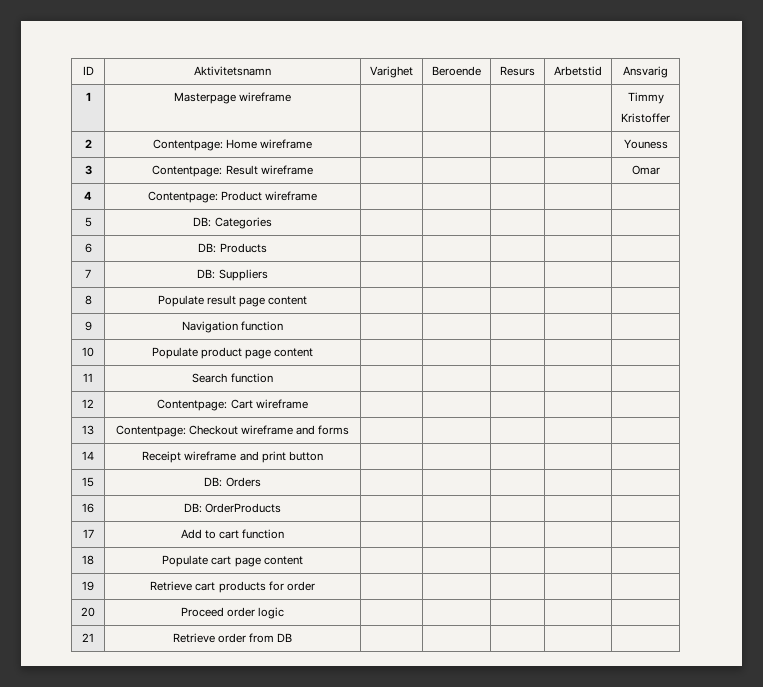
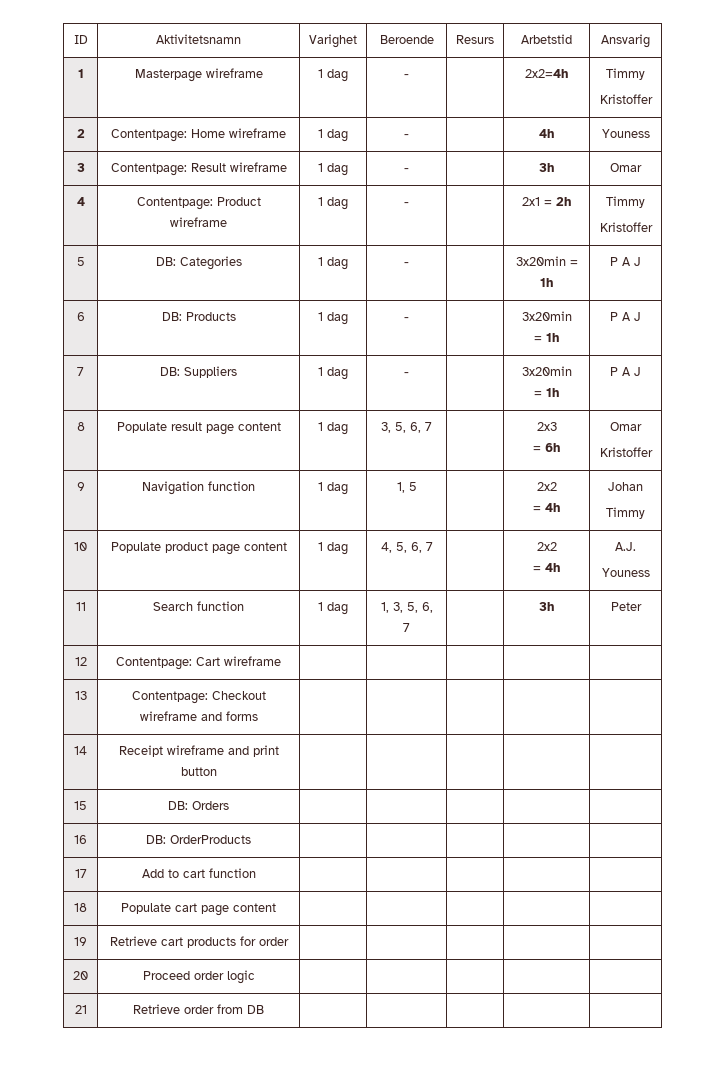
(292, 97) | | | -> [318,69,348,82] [404,74,409,78] [525,69,568,78] 1 dag | - | | 2x2=4h
(313, 144) | | | -> [318,129,348,142] [404,134,409,138] [539,129,554,138] 1 dag | - | | 4h
(313, 170) | | | -> [318,163,348,176] [404,168,409,172] [539,163,554,172] 1 dag | - | | 3h
[84,217,92,227] [193,217,272,229] [84,243,92,253] [198,243,267,253] [85,269,91,278] [197,269,268,281] | | | | // 5 | DB: Categories | | | | | // 6 | DB: Products | | | | | // 7 | DB: Suppliers | | | | | -> [318,197,348,210] [404,202,409,206] [522,197,571,206] [606,196,645,208] [599,222,653,232] [76,257,85,266] [155,256,242,270] [318,257,348,270] [404,262,409,266] [515,256,578,266] [540,278,553,287] [610,257,641,266] [76,312,85,321] [161,312,236,321] [318,312,348,325] [404,317,409,321] [521,311,572,321] [534,333,559,342] [610,312,641,321] [77,367,84,376] [160,366,237,378] [318,367,348,380] [404,372,409,376] [521,366,572,376] [534,388,559,397] [610,367,641,376] 1 dag | - | | 2x1 = 2h | Timmy // Kristoffer // 5 | DB: Categories | 1 dag | - | | 3x20min = 1h | P A J // 6 | DB: Products | 1 dag | - | | 3x20min // = 1h | P A J // 7 | DB: Suppliers | 1 dag | - | | 3x20min // = 1h | P A J
[84,321,92,331] [181,321,284,333] | | | | // 9 | Navigation function | | | | | -> [318,422,348,435] [381,422,432,433] [536,422,557,431] [533,443,560,452] [610,422,642,431] [599,447,653,457] [76,482,85,491] [142,481,256,495] [318,482,348,495] [396,482,417,493] [536,482,557,491] [533,503,560,512] [608,482,643,491] [606,507,645,519] 1 dag | 3, 5, 6, 7 | | 2x3 // = 6h | Omar // Kristoffer // 9 | Navigation function | 1 dag | 1, 5 | | 2x2 // = 4h | Johan // Timmy
[83,373,93,382] [192,373,273,383] | | | | // 11 | Search function | | | | | -> [318,542,348,555] [380,542,433,553] [536,542,557,551] [533,563,560,572] [615,542,636,551] [601,568,650,577] [75,602,86,611] [153,601,244,611] [318,602,348,615] [380,602,433,613] [403,623,410,632] [539,602,554,611] [610,602,642,611] 1 dag | 4, 5, 6, 7 | | 2x2 // = 4h | A.J. // Youness // 11 | Search function | 1 dag | 1, 3, 5, 6, 7 | | 3h | Peter

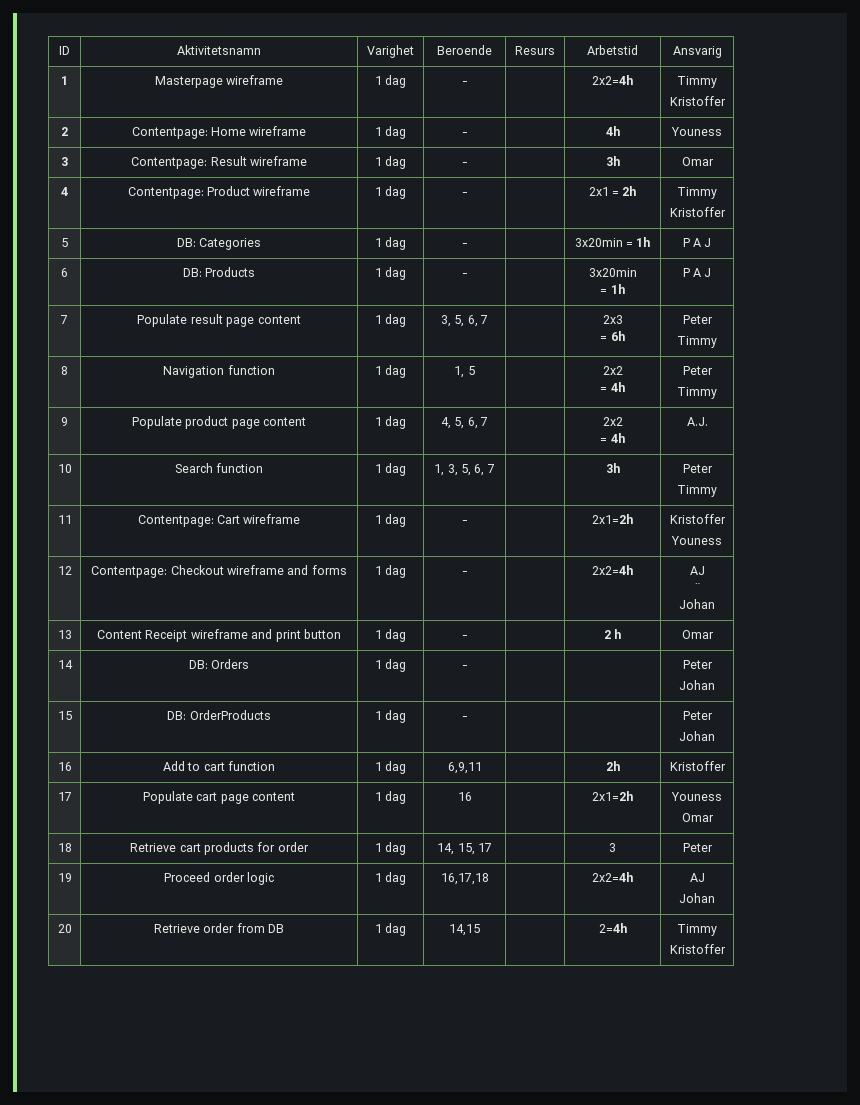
[160,366,237,378] [318,367,348,380] [404,372,409,376] [521,366,572,376] [534,388,559,397] [610,367,641,376] [76,422,85,431] | DB: Suppliers | 1 dag | - | | 3x20min // = 1h | P A J // 8 -> (68, 319) none
[610,422,642,431] [599,447,653,457] [76,482,85,491] Omar // Kristoffer // 9 -> [682,315,713,324] [677,336,717,348] [61,366,68,375] Peter // Timmy // 8
[608,482,643,491] [606,507,645,519] [74,542,87,551] Johan // Timmy // 10 -> [682,366,713,375] [677,387,717,399] [61,417,68,426] Peter // Timmy // 9
[601,568,650,577] [75,602,86,611] // Youness // 11 -> [57,464,72,473] // 10
[74,657,87,666] // 12 -> [677,485,717,497] [57,515,72,524] // Timmy // 11
[74,691,87,700] | | | | // 13 -> [374,514,407,527] [461,520,468,524] [592,514,633,524] [669,514,726,524] [671,536,722,545] [57,566,72,575] 1 dag | - | | 2x1=2h | Kristoffer // Youness // 12
[74,746,87,755] | | | | // 14 | -> [374,565,407,578] [461,571,468,575] [592,565,633,575] [689,566,705,575] [694,583,700,592] [679,599,715,609] [57,630,72,639] [97,630,143,639] 1 dag | - | | 2x2=4h | AJ // ¨ // Johan // 13 | Content
[74,801,87,810] [168,801,229,810] [74,835,87,844] [146,835,251,844] [74,869,87,878] [141,868,256,878] [74,903,87,912] [121,903,276,916] [74,937,87,946] | | | | // 15 | DB: Orders | | | | | // 16 | DB: OrderProducts | | | | | // 17 | Add to cart function | | | | | // 18 | Populate cart page content | | | | | // 19 -> [374,629,407,642] [461,635,468,639] [603,629,622,639] [681,630,714,639] [57,660,73,669] [188,659,250,669] [374,659,407,672] [461,665,468,669] [682,660,713,669] [679,680,715,690] [57,711,72,720] [167,710,271,720] [374,710,407,723] [461,716,468,720] [682,711,713,720] [679,731,715,741] [57,762,72,771] [162,761,276,771] [374,761,407,774] [447,762,482,774] [605,761,620,771] [669,761,726,771] [57,792,72,801] [142,791,296,804] [374,791,407,804] [457,792,472,801] [592,791,633,801] [671,792,722,801] [681,813,714,822] [57,843,72,852] 1 dag | - | | 2 h | Omar // 14 | DB: Orders | 1 dag | - | | | Peter // Johan // 15 | DB: OrderProducts | 1 dag | - | | | Peter // Johan // 16 | Add to cart function | 1 dag | 6,9,11 | | 2h | Kristoffer // 17 | Populate cart page content | 1 dag | 16 | | 2x1=2h | Youness // Omar // 18
[73,971,88,980] [142,970,255,984] [74,1005,87,1014] [133,1004,264,1014] | | | | // 20 | Proceed order logic | | | | | // 21 | Retrieve order from DB | | | | | -> [374,842,407,855] [437,843,492,855] [609,843,616,852] [682,843,713,852] [57,873,72,882] [164,872,274,885] [374,872,407,885] [440,873,489,885] [592,872,633,882] [689,873,705,882] [679,893,715,903] [57,924,72,933] [153,923,285,933] [374,923,407,936] [449,924,480,936] [598,923,627,933] [677,924,717,936] [669,944,726,954] 1 dag | 14, 15, 17 | | 3 | Peter // 19 | Proceed order logic | 1 dag | 16,17,18 | | 2x2=4h | AJ // Johan // 20 | Retrieve order from DB | 1 dag | 14,15 | | 2=4h | Timmy // Kristoffer

